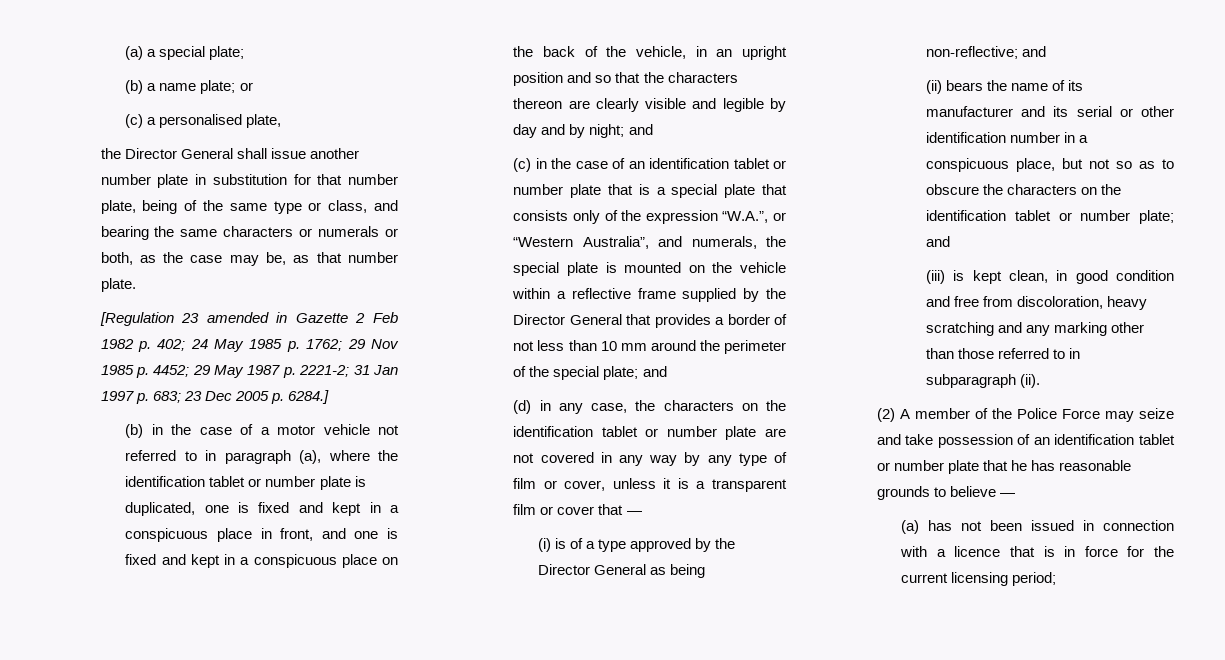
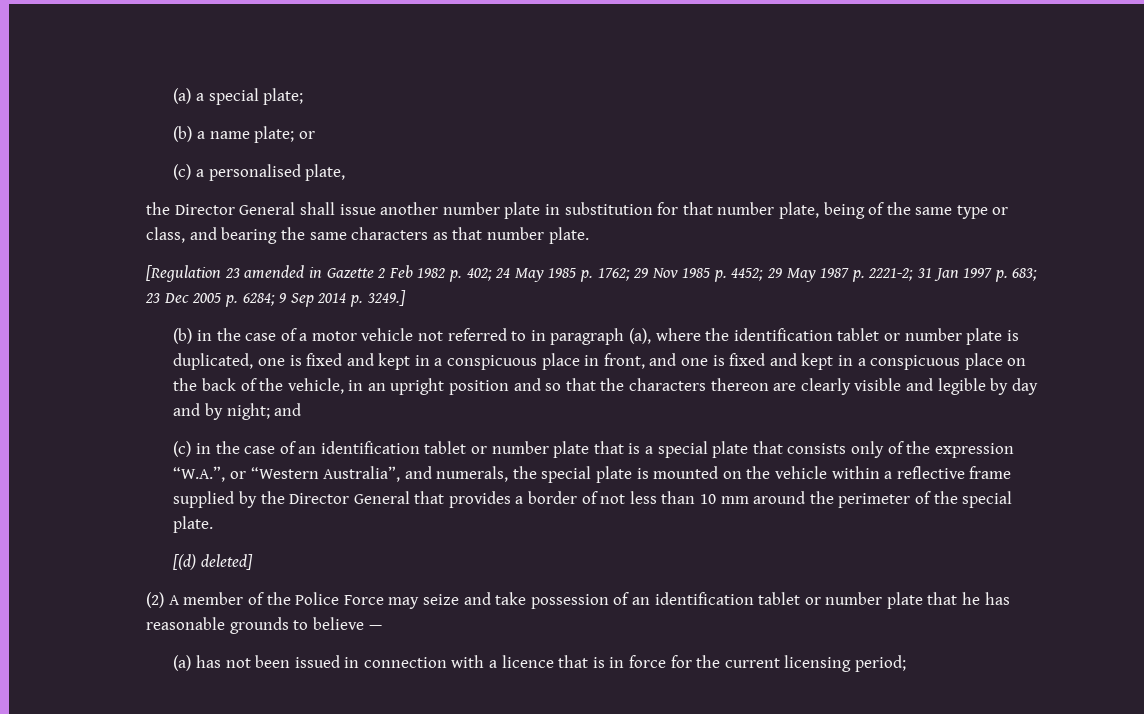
[299,226,398,237] [100,252,287,266] or numerals or both, as the case may be, -> (429, 233) none
[287,390,329,404] 6284.] -> [242,290,406,307] 6284; 9 Sep 2014 p. 3249.]
[603,366,667,380] [513,400,786,414] [513,426,786,440] [513,452,787,466] [513,478,787,492] [513,504,642,515] [538,538,736,552] [538,564,706,578] [926,46,1047,59] [926,80,1084,94] [926,106,1174,117] [926,132,1089,143] [926,158,1174,172] [926,184,1122,195] [926,210,1174,224] [926,236,951,247] [926,270,1174,284] [926,296,1148,310] [926,322,1145,336] [926,348,1081,359] [926,374,1041,388] plate; and // (d) in any case, the characters on the identification tablet or number plate are not covered in any way by any type of film or cover, unless it is a transparent film or cover that — // (i) is of a type approved by the Director General as being non-reflective; and // (ii) bears the name of its manufacturer and its serial or other identification number in a conspicuous place, but not so as to obscure the characters on the identification tablet or number plate; and // (iii) is kept clean, in good condition and free from discoloration, heavy scratching and any marking other than those referred to in subparagraph (ii). -> [173,516,214,533] [173,554,253,570] plate. // [(d) deleted]

